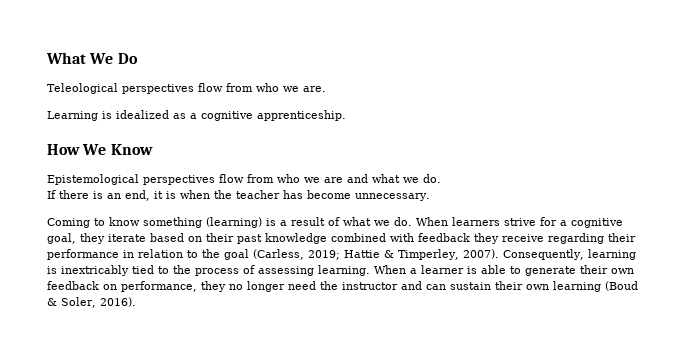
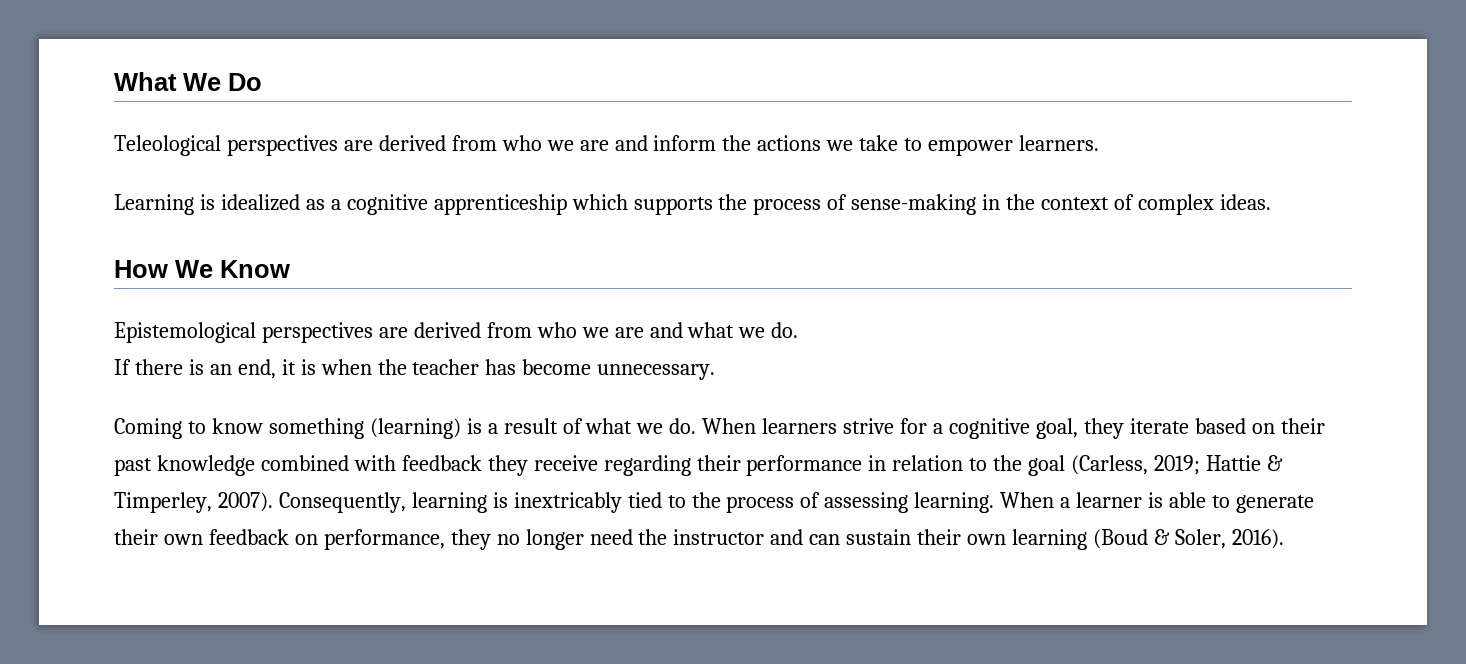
[198,83,326,92] flow from who we are. -> [343,135,1100,156] are derived from who we are and inform the actions we take to empower learners.
[257,110,346,121] apprenticeship. -> [433,194,1271,215] apprenticeship which supports the process of sense-making in the context of complex ideas.
[219,174,244,183] flow -> [378,322,481,338] are derived

